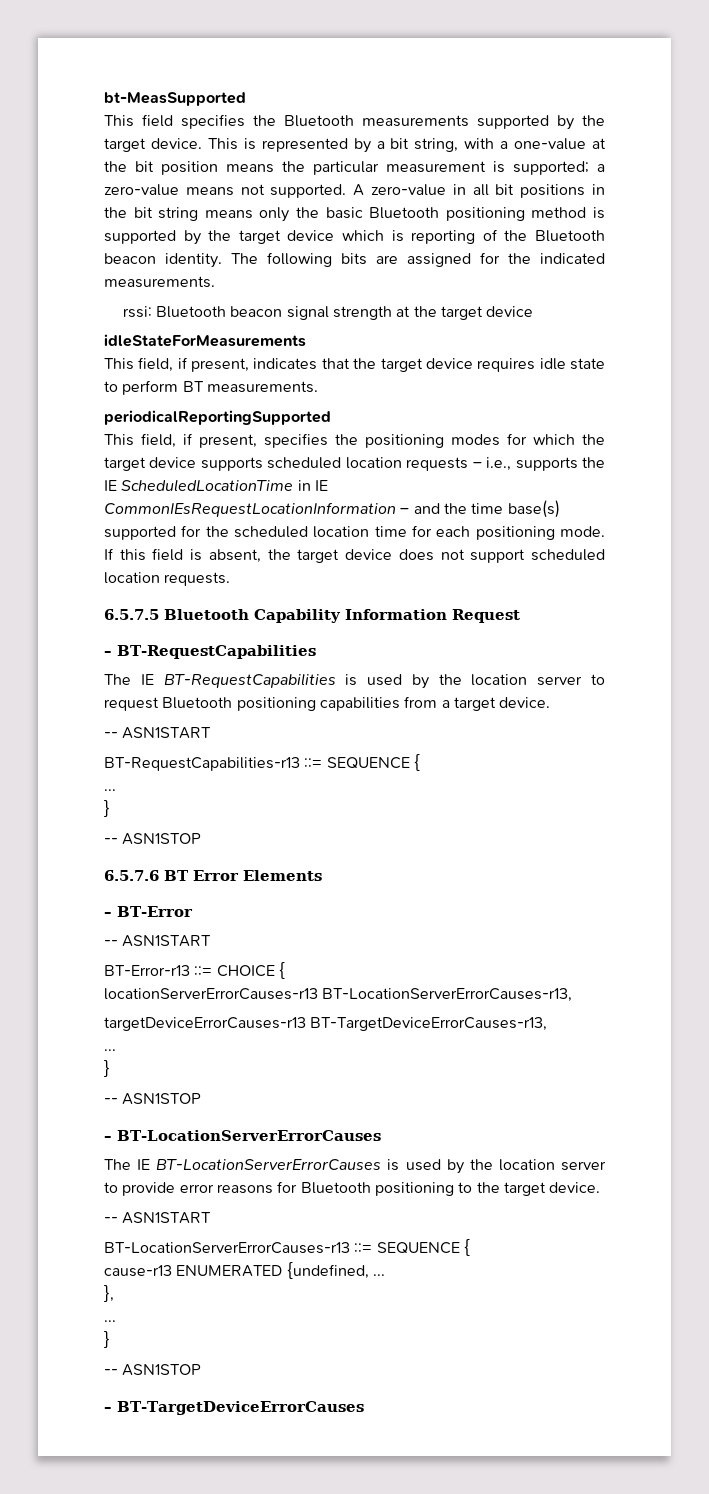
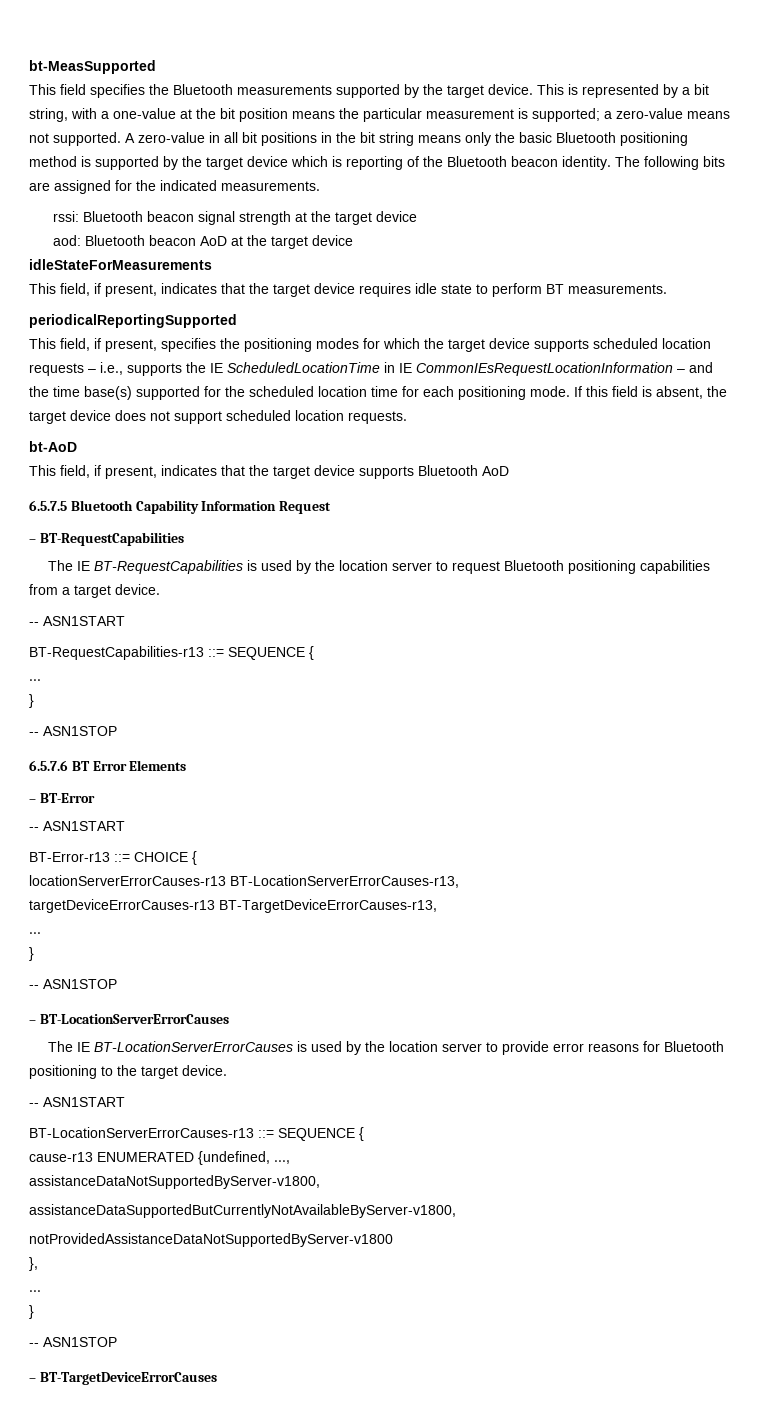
(534, 311) none -> [53,235,354,249] // aod: Bluetooth beacon AoD at the target device
(231, 579) none -> [29,441,77,452] [29,465,509,479] // bt-AoD // This field, if present, indicates that the target device supports Bluetooth AoD
[372,1274,385,1276] ... -> [274,1160,290,1164] [29,1175,320,1189] [29,1204,456,1218] [29,1233,393,1247] ..., // assistanceDataNotSupportedByServer-v1800, // assistanceDataSupportedButCurrentlyNotAvailableByServer-v1800, // notProvidedAssistanceDataNotSupportedByServer-v1800

